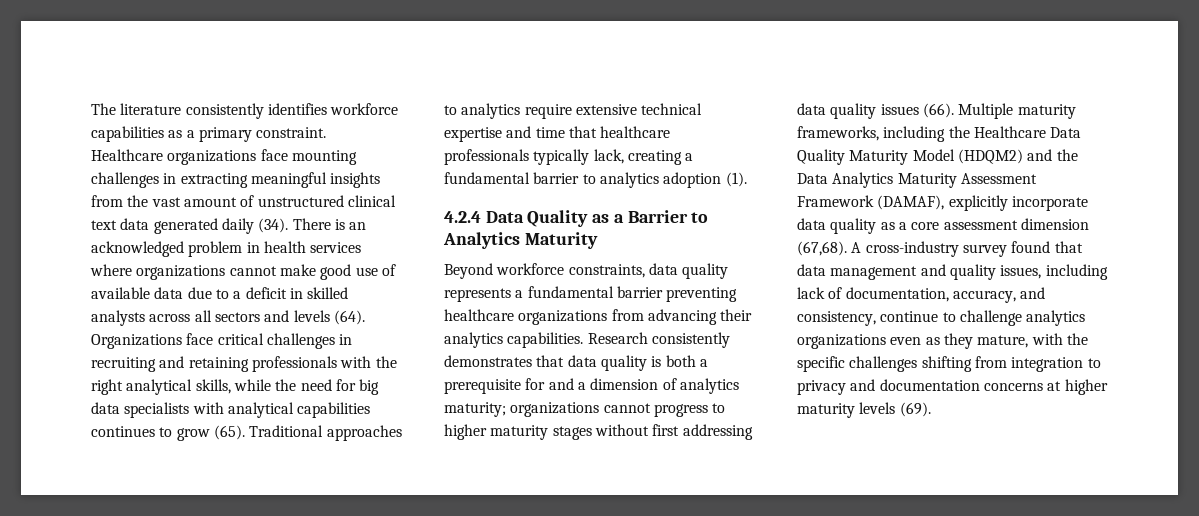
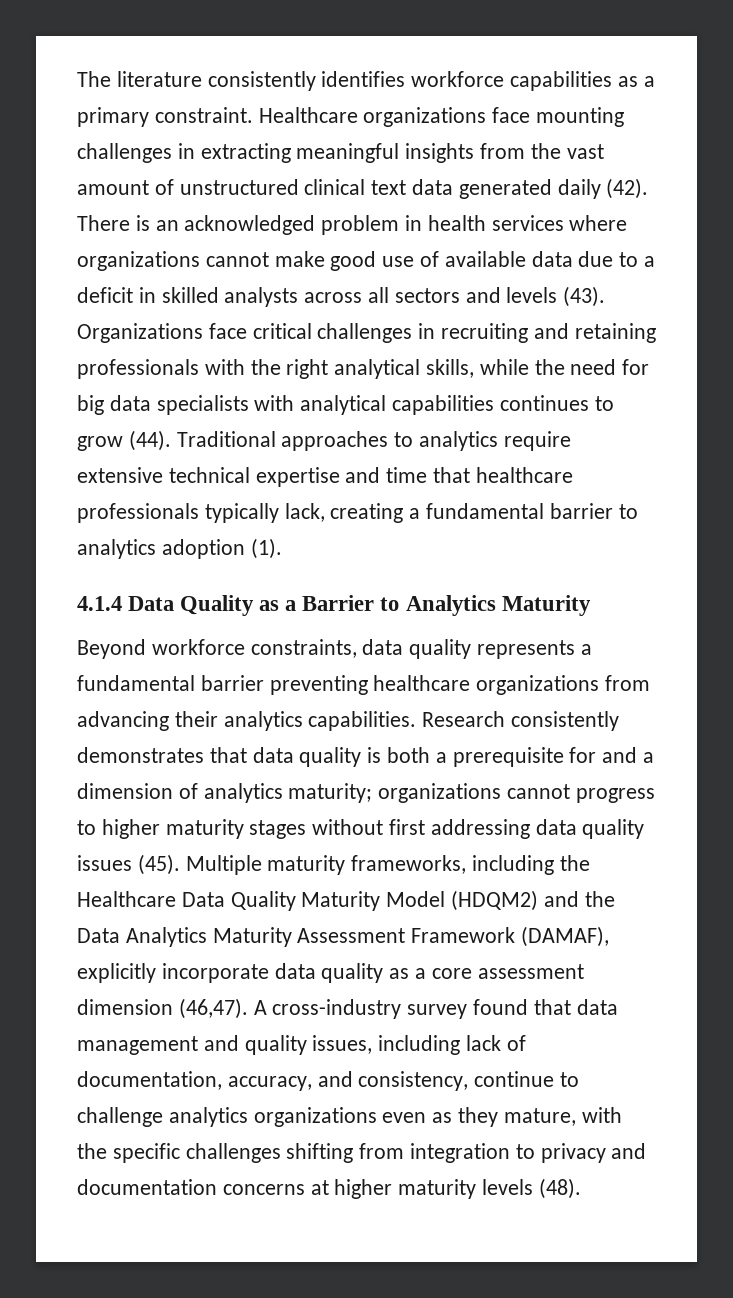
[258,218,289,233] (34). -> [606,178,649,199] (42).
[333,310,365,325] (64). -> [563,286,606,307] (43).
[213,425,245,440] (65). -> [128,430,171,451] (44).
[444,211,481,223] 4.2.4 -> [77,596,122,611] 4.1.4
[922,103,954,118] (66). -> [137,854,180,875] (45).
[797,241,847,256] (67,68). -> [178,998,248,1019] (46,47).
[899,402,931,417] (69). -> [538,1178,581,1199] (48).

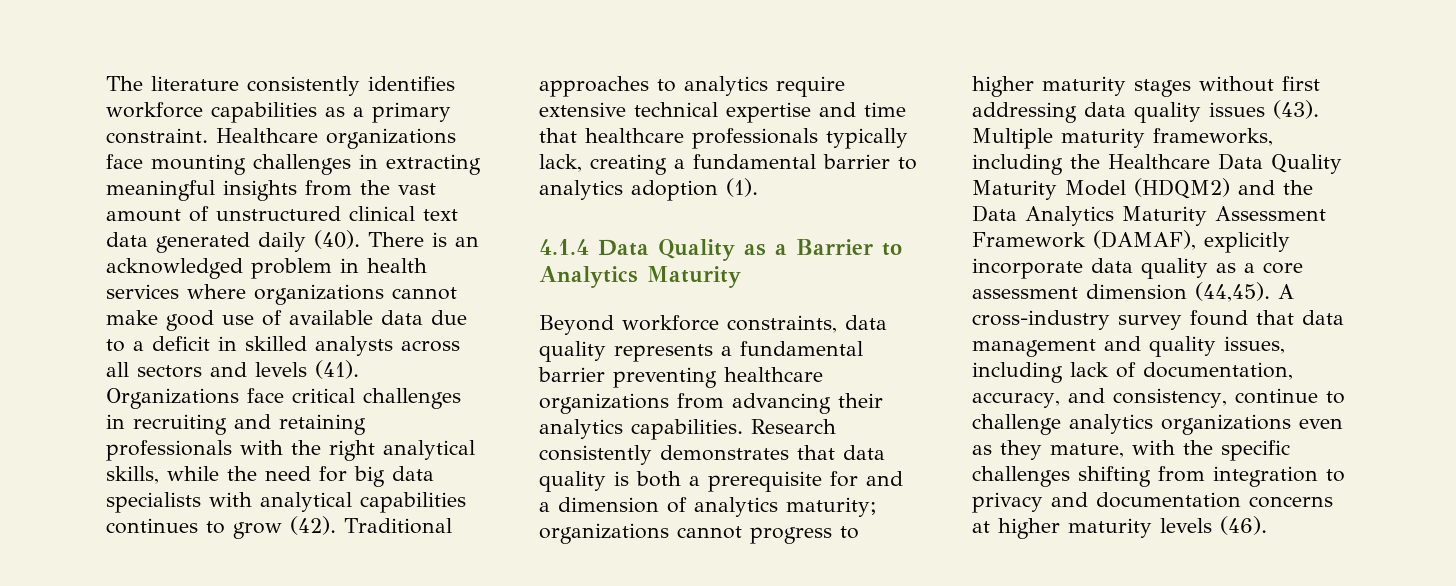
[606,178,649,199] (42). -> [314,230,360,249] (40).
[563,286,606,307] (43). -> [315,360,359,379] (41).
[128,430,171,451] (44). -> [290,516,336,535] (42).
[137,854,180,875] (45). -> [1273,100,1319,119] (43).
[178,998,248,1019] (46,47). -> [1195,282,1270,302] (44,45).
[538,1178,581,1199] (48). -> [1220,516,1267,535] (46).

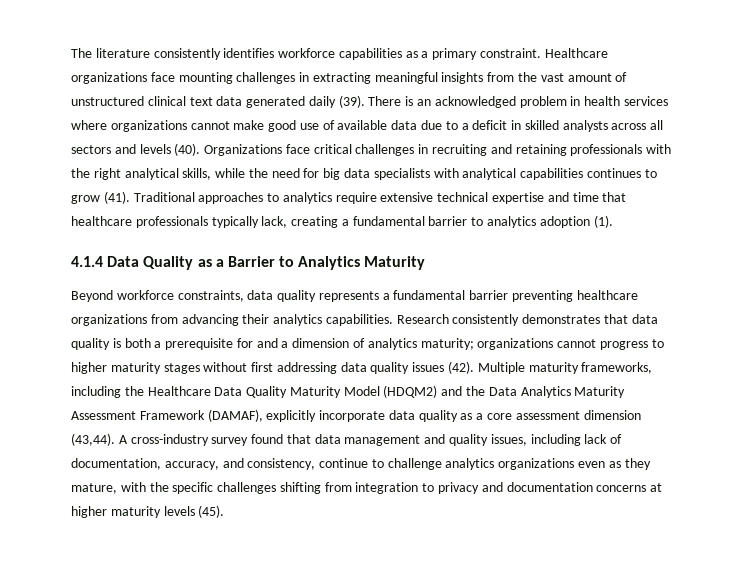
[314,230,360,249] (40). -> [338,95,365,108] (39).
[315,360,359,379] (41). -> [174,143,201,156] (40).
[290,516,336,535] (42). -> [103,191,130,204] (41).
[1273,100,1319,119] (43). -> [448,361,475,374] (42).
[1195,282,1270,302] (44,45). -> [71,433,115,446] (43,44).
[1220,516,1267,535] (46). -> [198,505,225,518] (45).

